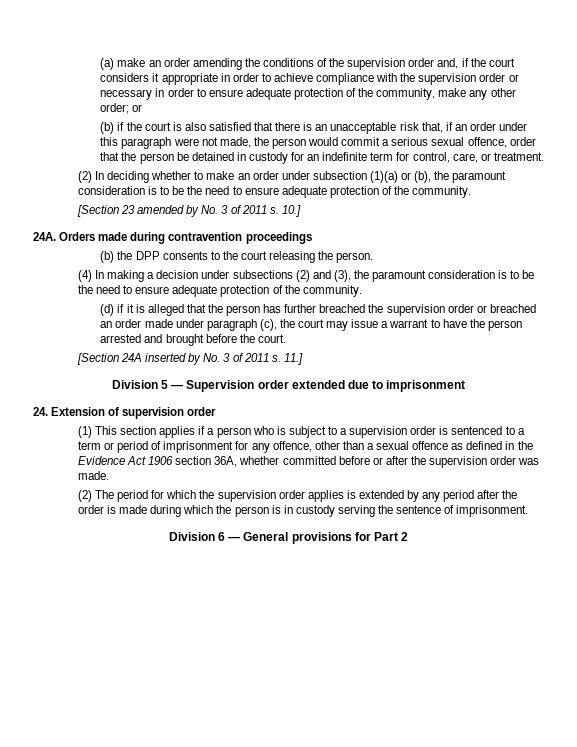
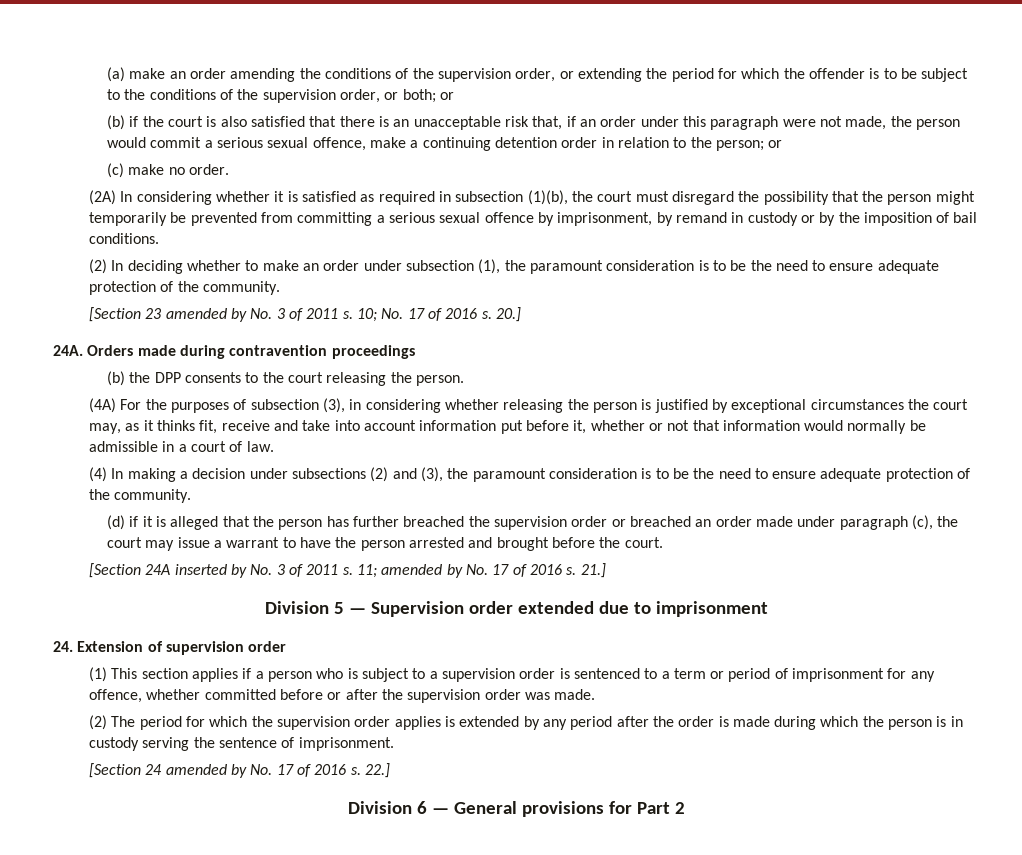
[408,58,515,69] [100,73,519,85] [100,88,516,100] [100,103,130,114] order and, if the court considers it appropriate in order to achieve compliance with the supervision order or necessary in order to ensure adequate protection of the community, make any other order; -> [515,68,969,82] [107,89,436,103] order, or extending the period for which the offender is to be subject to the conditions of the supervision order, or both;
[509,137,536,146] [100,152,544,164] order that the person be detained in custody for an indefinite term for control, care, or treatment. -> [370,137,783,151] [107,163,230,178] [89,190,975,205] [89,212,978,226] [89,233,160,244] make a continuing detention order in relation to the person; or // (c) make no order. // (2A) In considering whether it is satisfied as required in subsection (1)(b), the court must disregard the possibility that the person might temporarily be prevented from committing a serious sexual offence by imprisonment, by remand in custody or by the imposition of bail conditions.
[369,171,432,183] (1)(a) or (b), -> [478,259,501,274] (1),
[281,205,301,217] 10.] -> [356,307,521,322] 10; No. 17 of 2016 s. 20.]
(374, 257) none -> [89,398,969,413] [89,420,926,434] [89,441,274,452] // (4A) For the purposes of subsection (3), in considering whether releasing the person is justified by exceptional circumstances the court may, as it thinks fit, receive and take into account information put before it, whether or not that information would normally be admissible in a court of law.
[283,353,303,365] 11.] -> [356,563,606,578] 11; amended by No. 17 of 2016 s. 21.]
[314,441,533,450] [77,456,238,467] other than a sexual offence as defined in the Evidence Act 1906 section 36A, -> (143, 696) none
(529, 511) none -> [89,763,390,778] // [Section 24 amended by No. 17 of 2016 s. 22.]

